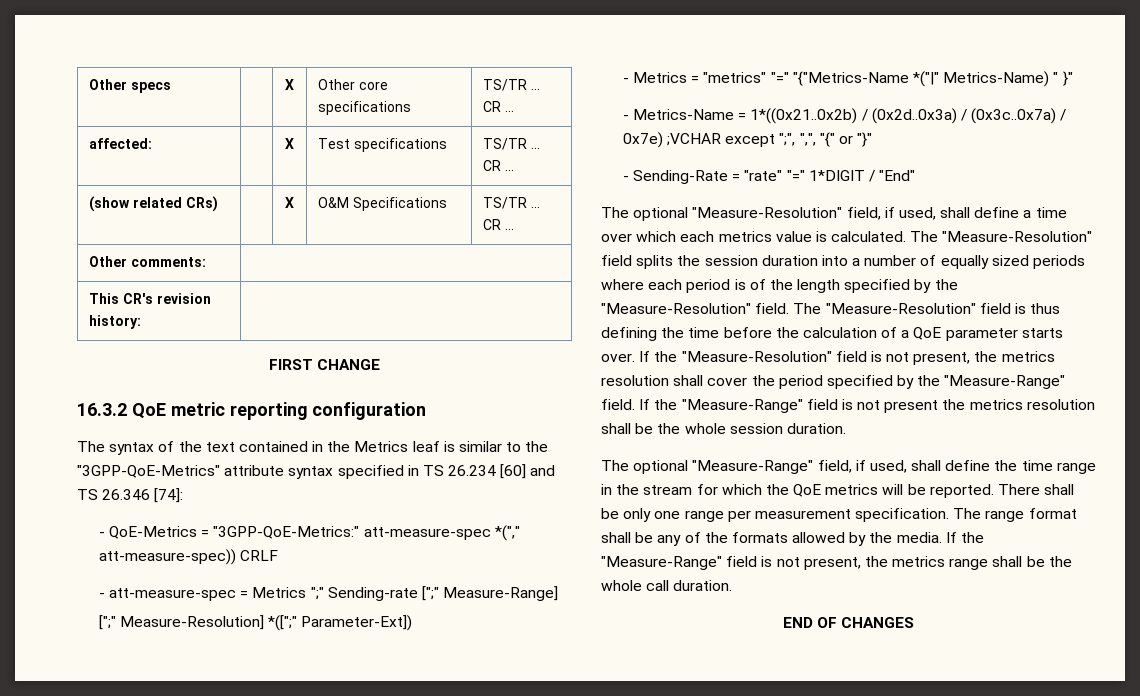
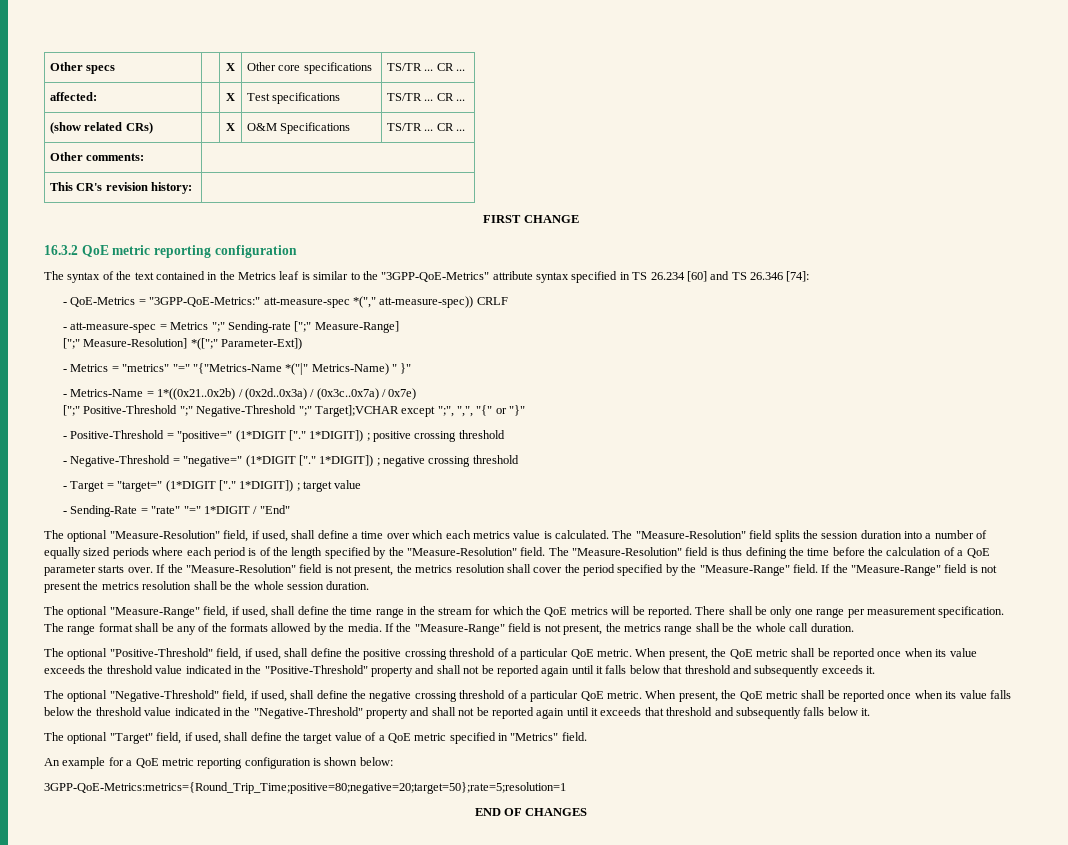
[667,133,722,146] ;VCHAR -> [63,405,399,417] // [";" Positive-Threshold ";" Negative-Threshold ";" Target];VCHAR
(873, 139) none -> [63,430,505,442] [63,455,519,467] [63,480,362,492] // - Positive-Threshold = "positive=" (1*DIGIT ["." 1*DIGIT]) ; positive crossing threshold // - Negative-Threshold = "negative=" (1*DIGIT ["." 1*DIGIT]) ; negative crossing threshold // - Target = "target=" (1*DIGIT ["." 1*DIGIT]) ; target value
(733, 585) none -> [44,648,977,660] [44,665,875,677] [44,690,1011,702] [44,707,870,719] [44,732,587,744] [44,757,393,769] [44,782,566,794] // The optional "Positive-Threshold" field, if used, shall define the positive crossing threshold of a particular QoE metric. When present, the QoE metric shall be reported once when its value exceeds the threshold value indicated in the "Positive-Threshold" property and shall not be reported again until it falls below that threshold and subsequently exceeds it. // The optional "Negative-Threshold" field, if used, shall define the negative crossing threshold of a particular QoE metric. When present, the QoE metric shall be reported once when its value falls below the threshold value indicated in the "Negative-Threshold" property and shall not be reported again until it exceeds that threshold and subsequently falls below it. // The optional "Target" field, if used, shall define the target value of a QoE metric specified in "Metrics" field. // An example for a QoE metric reporting configuration is shown below: // 3GPP-QoE-Metrics:metrics={Round_Trip_Time;positive=80;negative=20;target=50};rate=5;resolution=1

